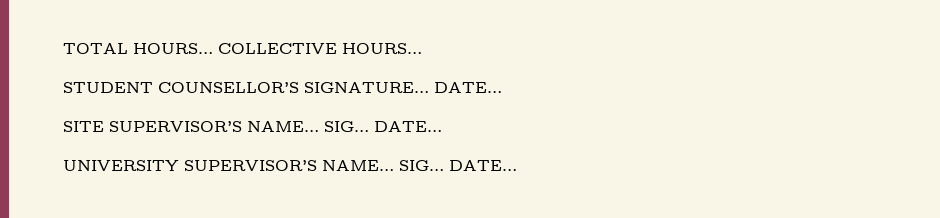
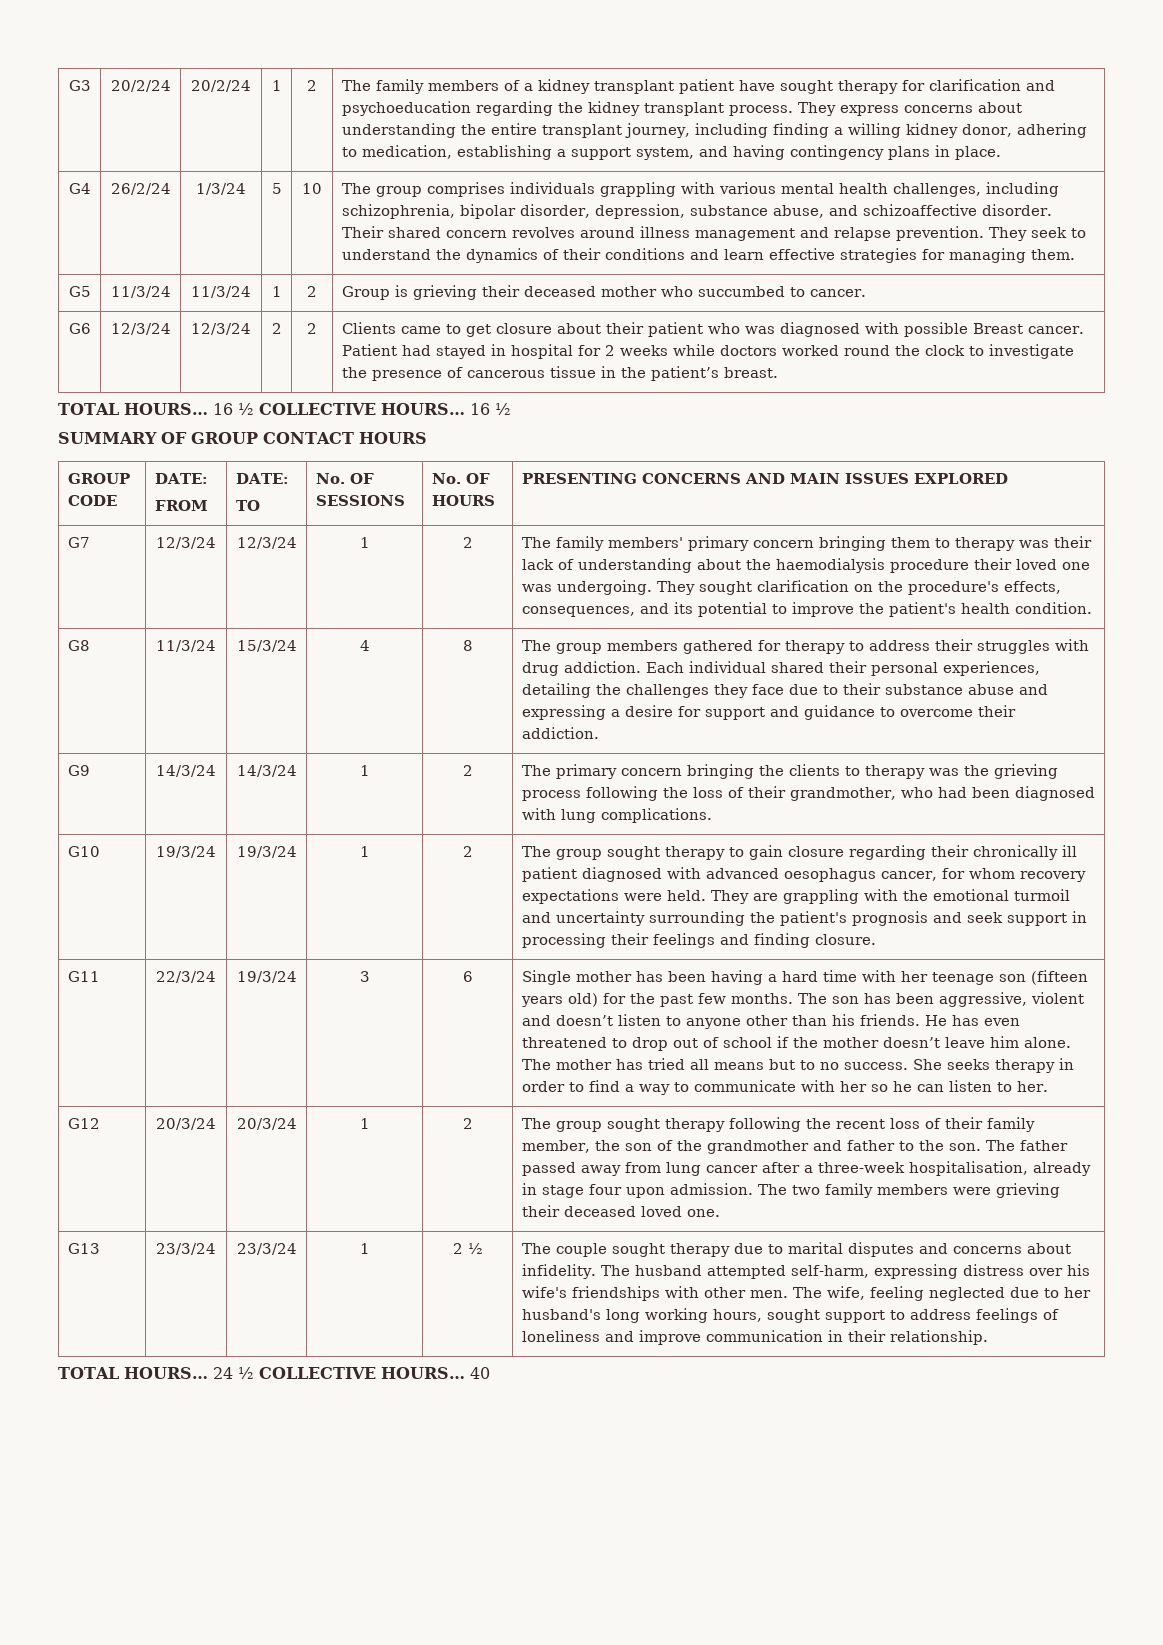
[63,43,422,54] [63,82,502,93] [63,121,442,132] [63,160,517,171] TOTAL HOURS… COLLECTIVE HOURS… // STUDENT COUNSELLOR’S SIGNATURE… DATE… // SITE SUPERVISOR’S NAME… SIG… DATE… // UNIVERSITY SUPERVISOR’S NAME… SIG… DATE… -> [68,80,91,91] [110,80,171,92] [191,80,251,92] [271,80,282,91] [307,80,317,91] [341,79,1055,94] [341,101,1022,116] [341,123,1087,138] [341,145,1001,160] [68,183,91,194] [110,183,171,195] [196,183,246,195] [271,183,282,194] [302,183,322,194] [341,182,1059,197] [341,204,1052,219] [341,226,1086,241] [341,248,1075,263] [68,286,91,297] [110,286,171,298] [191,286,251,298] [271,286,282,297] [307,286,317,297] [341,285,866,300] [68,323,91,334] [110,323,171,335] [191,323,251,335] [271,323,282,334] [307,323,317,334] [341,322,1084,337] [341,344,1074,359] [341,366,778,381] [58,403,511,415] [58,432,427,444] [67,473,130,484] [67,495,117,506] [154,473,208,484] [154,500,208,511] [235,473,289,484] [235,500,260,511] [315,473,374,484] [315,495,405,506] [431,473,490,484] [431,495,495,506] [521,473,1008,484] [67,537,90,548] [156,537,216,549] [236,537,297,549] [359,537,370,548] [462,537,473,548] [521,536,1092,551] [521,558,1090,573] [521,580,1061,595] [521,602,1092,617] [67,640,90,651] [156,640,216,652] [236,640,297,652] [359,640,370,651] [462,640,473,651] [521,639,1089,654] [521,661,1040,676] [521,683,1048,698] [521,705,1016,720] [521,727,599,739] [67,765,90,776] [156,765,216,777] [236,765,297,777] [359,765,370,776] [462,765,473,776] [521,764,1058,779] [521,786,1095,801] [521,808,712,823] [67,846,100,857] [156,846,216,858] [236,846,297,858] [359,846,370,857] [462,846,473,857] [521,845,1077,860] [521,867,1086,882] [521,889,1070,904] [521,911,1087,926] [521,933,876,948] [67,971,100,982] [156,971,216,983] [236,971,297,983] [359,971,370,982] [462,971,473,982] [521,970,1088,985] [520,992,1084,1007] [521,1014,1020,1029] [521,1036,1071,1051] [521,1058,1074,1073] [521,1080,1048,1095] [67,1118,100,1129] [156,1118,216,1130] [236,1118,297,1130] [359,1118,370,1129] [462,1118,473,1129] [521,1117,1035,1132] [521,1140,1068,1154] [521,1161,1091,1176] [521,1183,1060,1198] [521,1205,720,1217] [67,1243,100,1254] [156,1243,216,1255] [236,1243,297,1255] [359,1243,370,1254] [452,1243,483,1254] [521,1242,1071,1257] [521,1264,1090,1279] [521,1286,1091,1301] [521,1308,1059,1323] [521,1330,988,1345] [58,1367,490,1379] G3 | 20/2/24 | 20/2/24 | 1 | 2 | The family members of a kidney transplant patient have sought therapy for clarification and psychoeducation regarding the kidney transplant process. They express concerns about understanding the entire transplant journey, including finding a willing kidney donor, adhering to medication, establishing a support system, and having contingency plans in place. // G4 | 26/2/24 | 1/3/24 | 5 | 10 | The group comprises individuals grappling with various mental health challenges, including schizophrenia, bipolar disorder, depression, substance abuse, and schizoaffective disorder. Their shared concern revolves around illness management and relapse prevention. They seek to understand the dynamics of their conditions and learn effective strategies for managing them. // G5 | 11/3/24 | 11/3/24 | 1 | 2 | Group is grieving their deceased mother who succumbed to cancer. // G6 | 12/3/24 | 12/3/24 | 2 | 2 | Clients came to get closure about their patient who was diagnosed with possible Breast cancer. Patient had stayed in hospital for 2 weeks while doctors worked round the clock to investigate the presence of cancerous tissue in the patient’s breast. // TOTAL HOURS… 16 ½ COLLECTIVE HOURS… 16 ½ // SUMMARY OF GROUP CONTACT HOURS // GROUP CODE | DATE: // FROM | DATE: // TO | No. OF SESSIONS | No. OF HOURS | PRESENTING CONCERNS AND MAIN ISSUES EXPLORED // G7 | 12/3/24 | 12/3/24 | 1 | 2 | The family members' primary concern bringing them to therapy was their lack of understanding about the haemodialysis procedure their loved one was undergoing. They sought clarification on the procedure's effects, consequences, and its potential to improve the patient's health condition. // G8 | 11/3/24 | 15/3/24 | 4 | 8 | The group members gathered for therapy to address their struggles with drug addiction. Each individual shared their personal experiences, detailing the challenges they face due to their substance abuse and expressing a desire for support and guidance to overcome their addiction. // G9 | 14/3/24 | 14/3/24 | 1 | 2 | The primary concern bringing the clients to therapy was the grieving process following the loss of their grandmother, who had been diagnosed with lung complications. // G10 | 19/3/24 | 19/3/24 | 1 | 2 | The group sought therapy to gain closure regarding their chronically ill patient diagnosed with advanced oesophagus cancer, for whom recovery expectations were held. They are grappling with the emotional turmoil and uncertainty surrounding the patient's prognosis and seek support in processing their feelings and finding closure. // G11 | 22/3/24 | 19/3/24 | 3 | 6 | Single mother has been having a hard time with her teenage son (fifteen years old) for the past few months. The son has been aggressive, violent and doesn’t listen to anyone other than his friends. He has even threatened to drop out of school if the mother doesn’t leave him alone. The mother has tried all means but to no success. She seeks therapy in order to find a way to communicate with her so he can listen to her. // G12 | 20/3/24 | 20/3/24 | 1 | 2 | The group sought therapy following the recent loss of their family member, the son of the grandmother and father to the son. The father passed away from lung cancer after a three-week hospitalisation, already in stage four upon admission. The two family members were grieving their deceased loved one. // G13 | 23/3/24 | 23/3/24 | 1 | 2 ½ | The couple sought therapy due to marital disputes and concerns about infidelity. The husband attempted self-harm, expressing distress over his wife's friendships with other men. The wife, feeling neglected due to her husband's long working hours, sought support to address feelings of loneliness and improve communication in their relationship. // TOTAL HOURS… 24 ½ COLLECTIVE HOURS… 40

